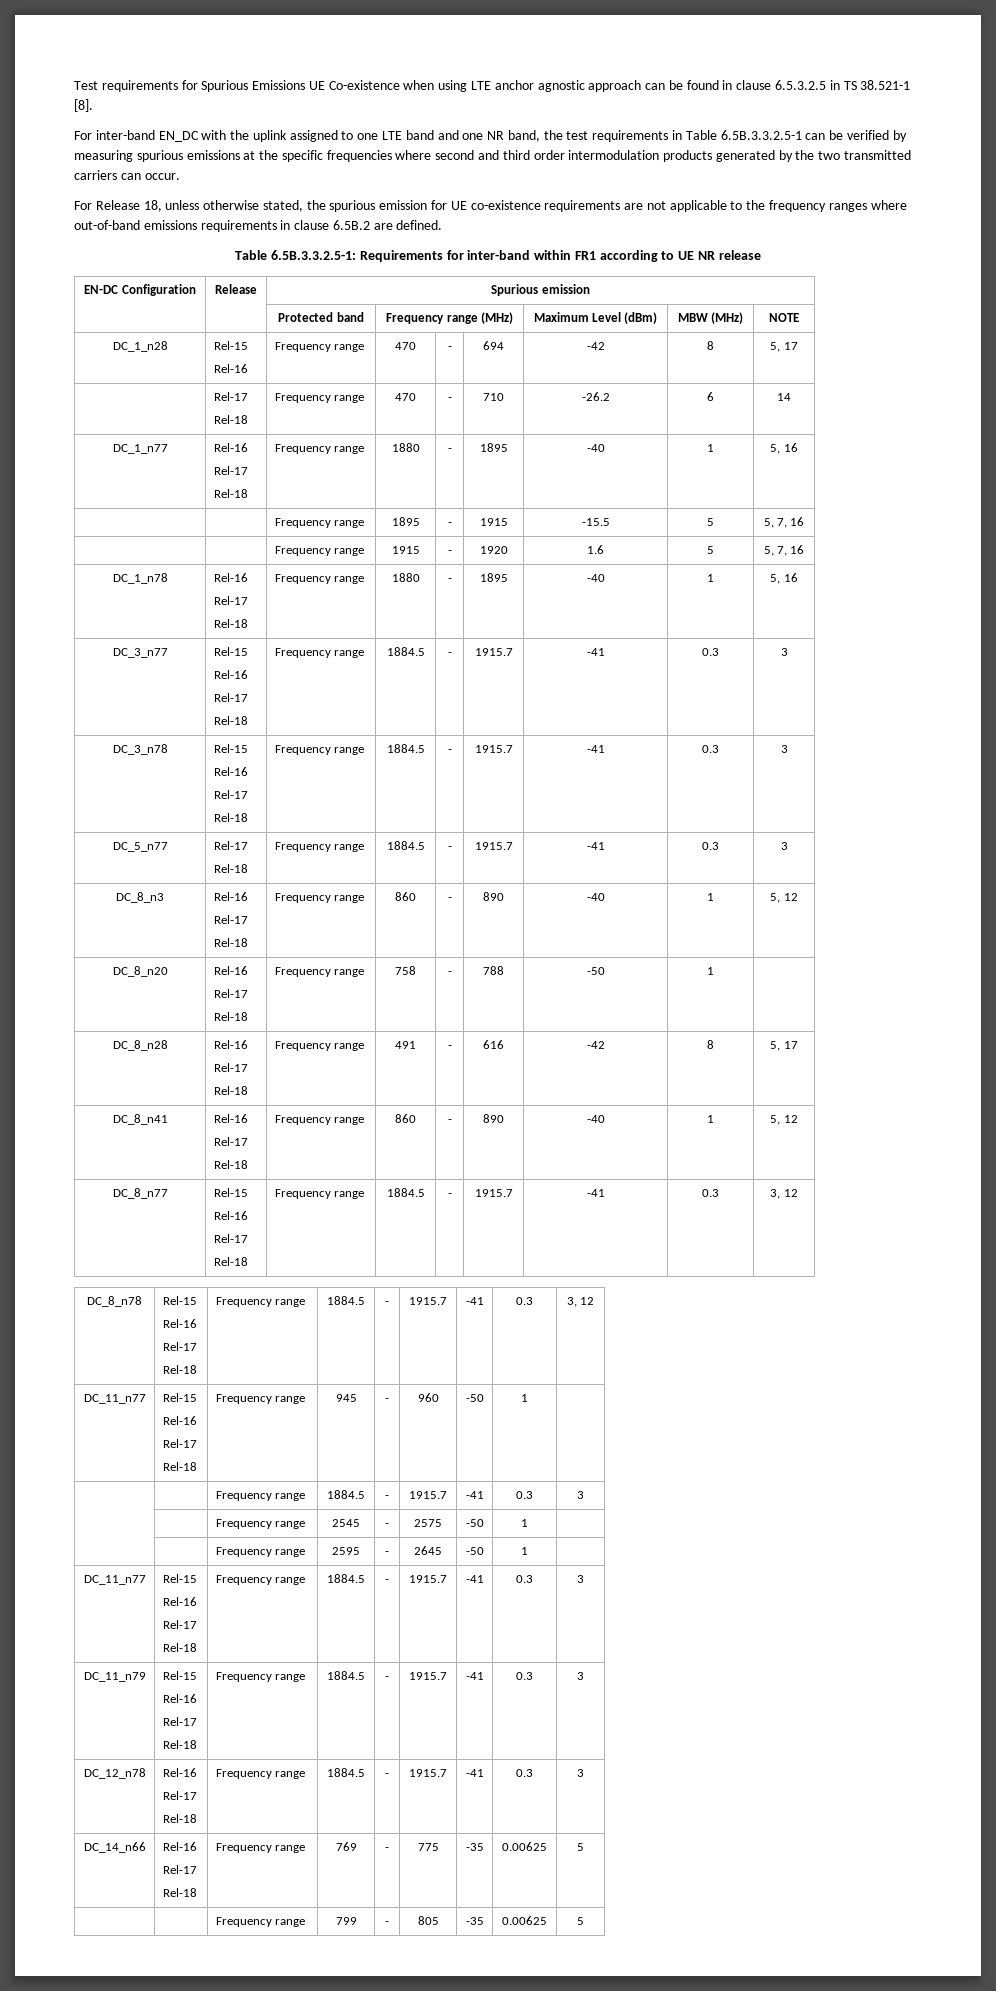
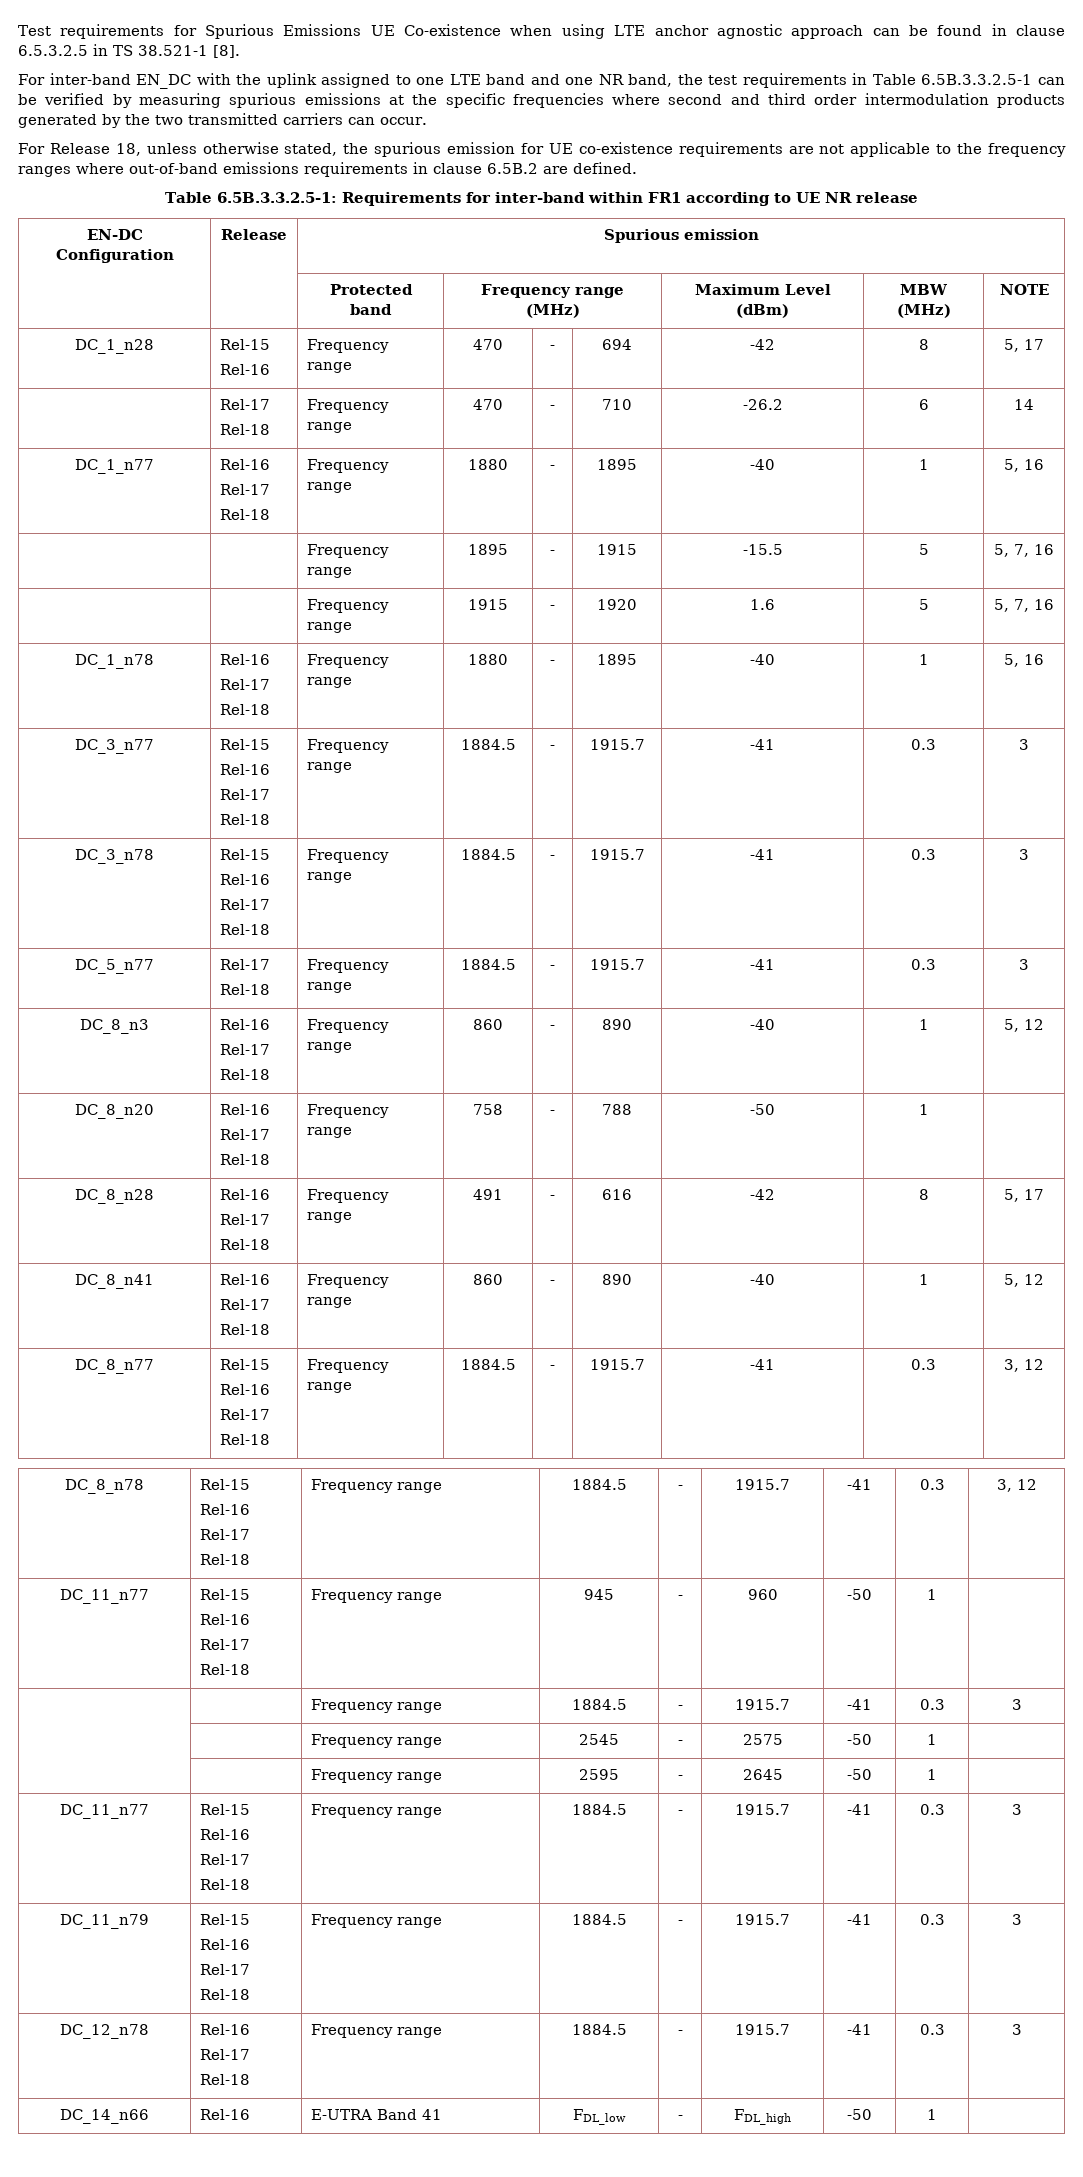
[162,1865,197,1874] [162,1888,197,1897] [215,1843,306,1853] [335,1842,357,1851] [385,1847,389,1851] [417,1843,439,1851] [465,1843,484,1851] [502,1842,547,1851] [577,1843,584,1851] [215,1917,306,1927] [335,1917,357,1925] [385,1921,389,1925] [417,1916,439,1925] [465,1917,484,1925] [502,1916,547,1925] [577,1917,584,1925] // Rel-17 // Rel-18 | Frequency range | 769 | - | 775 | -35 | 0.00625 | 5 // | | Frequency range | 799 | - | 805 | -35 | 0.00625 | 5 -> [311,2109,443,2120] [573,2109,626,2125] [677,2115,683,2120] [734,2109,791,2125] [847,2109,872,2120] [927,2109,937,2120] | E-UTRA Band 41 | FDL_low | - | FDL_high | -50 | 1 |

